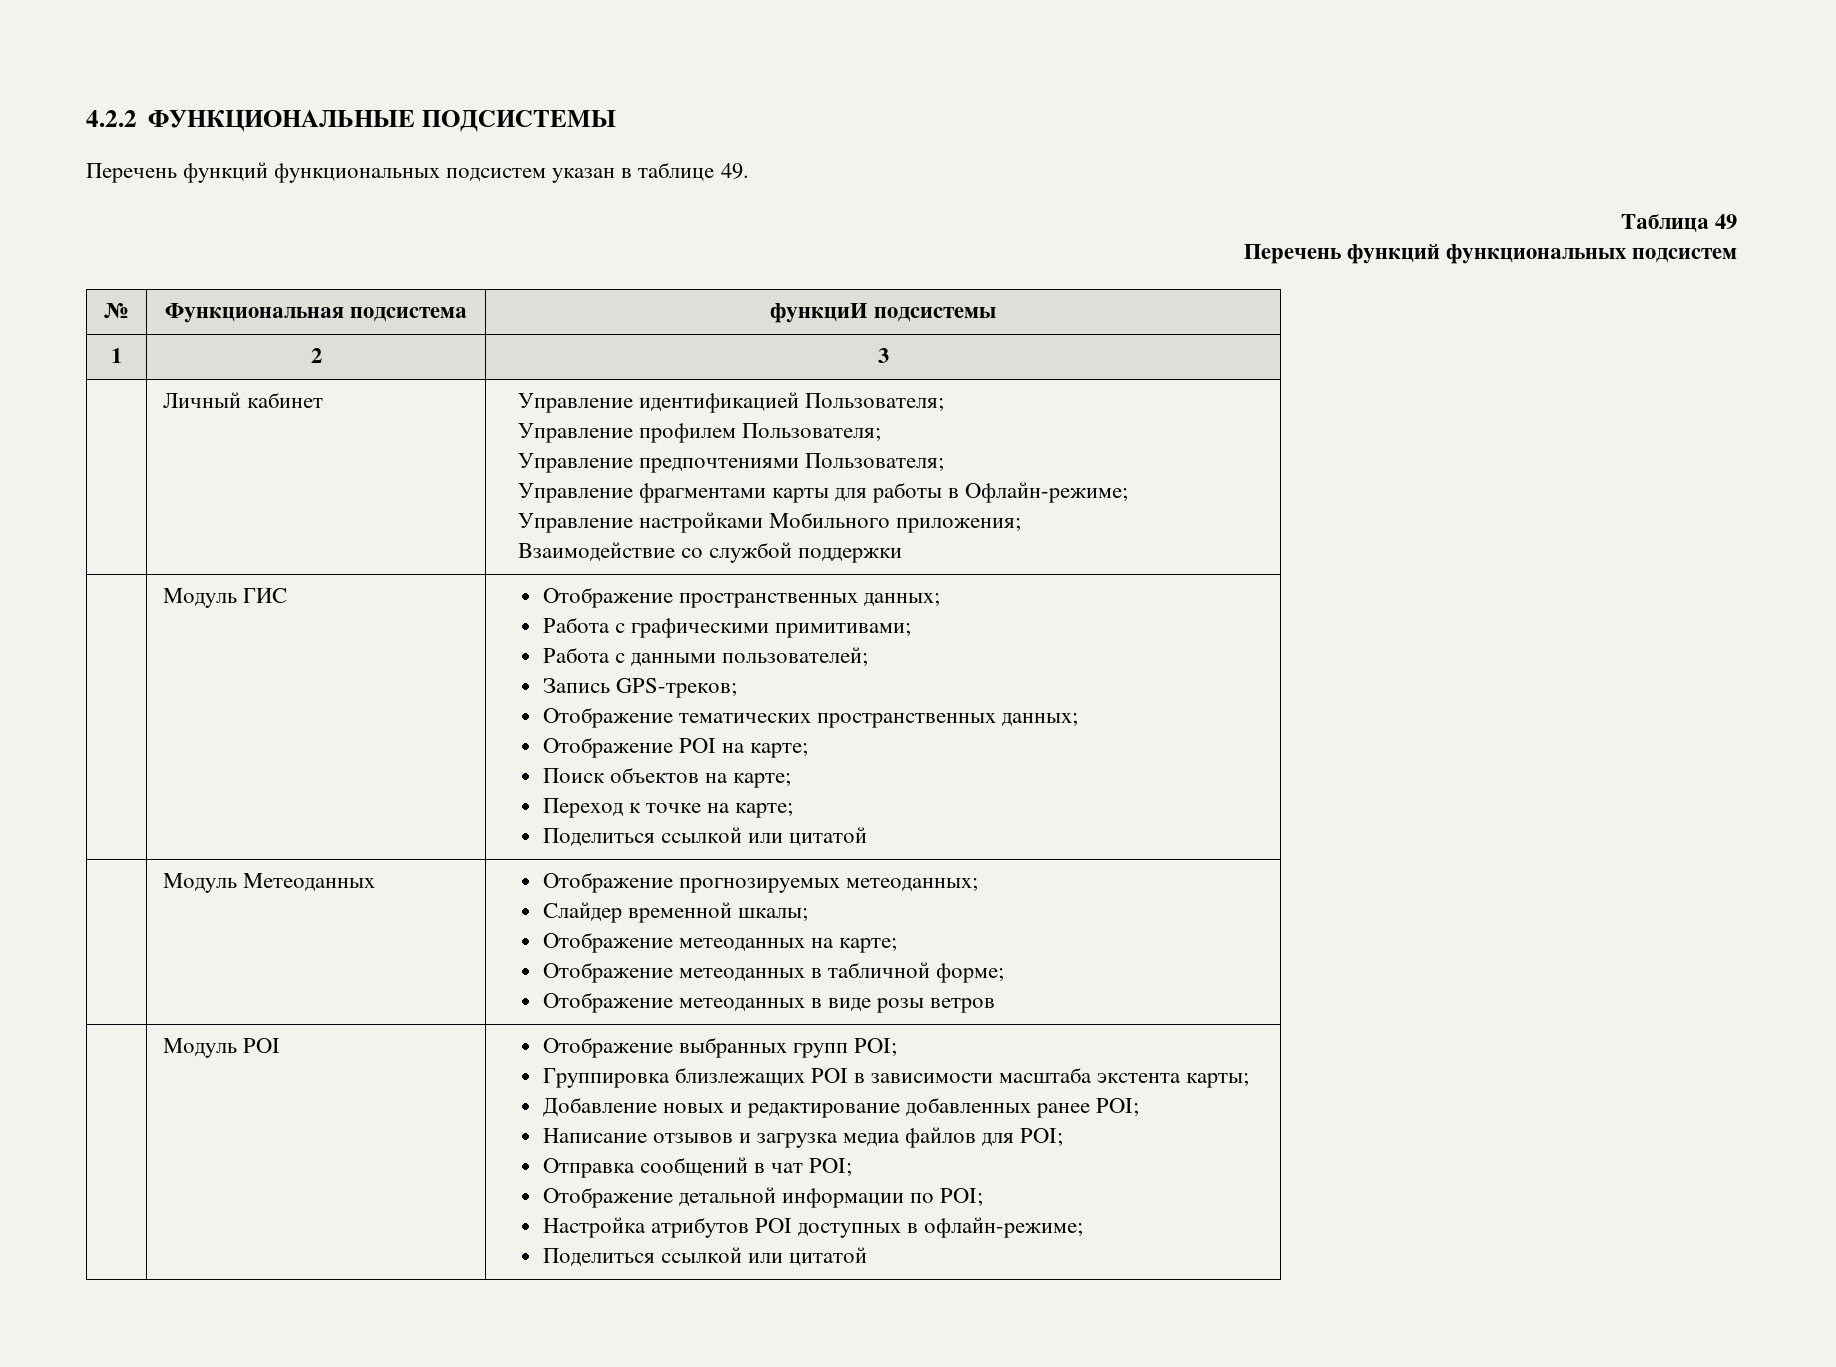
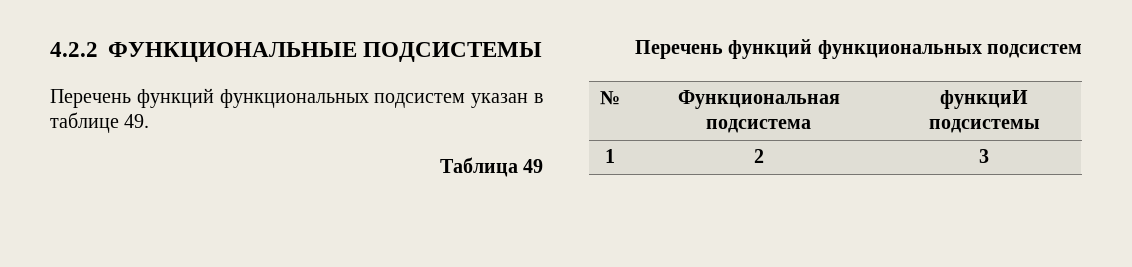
[163,392,324,408] [517,392,944,413] [517,423,881,443] [517,453,944,473] [517,482,1129,503] [517,512,1022,533] [517,542,903,563] [163,588,288,608] [542,587,940,608] [542,617,911,638] [542,647,868,667] [542,678,737,698] [542,707,1078,728] [542,737,808,758] [542,767,791,788] [542,798,793,818] [542,827,867,847] [163,873,376,893] [542,872,978,893] [542,902,808,923] [542,932,897,953] [542,962,1004,983] [542,992,995,1013] [163,1038,281,1058] [542,1037,897,1058] [542,1067,1250,1088] [542,1097,1140,1118] [542,1127,1064,1148] [542,1157,852,1178] [542,1187,983,1208] [542,1217,1083,1238] [542,1247,867,1267] // | Личный кабинет | Управление идентификацией Пользователя; // Управление профилем Пользователя; // Управление предпочтениями Пользователя; // Управление фрагментами карты для работы в Офлайн-режиме; // Управление настройками Мобильного приложения; // Взаимодействие со службой поддержки // | Модуль ГИС | Отображение пространственных данных; // Работа с графическими примитивами; // Работа с данными пользователей; // Запись GPS-треков; // Отображение тематических пространственных данных; // Отображение POI на карте; // Поиск объектов на карте; // Переход к точке на карте; // Поделиться ссылкой или цитатой // | Модуль Метеоданных | Отображение прогнозируемых метеоданных; // Слайдер временной шкалы; // Отображение метеоданных на карте; // Отображение метеоданных в табличной форме; // Отображение метеоданных в виде розы ветров // | Модуль POI | Отображение выбранных групп POI; // Группировка близлежащих POI в зависимости масштаба экстента карты; // Добавление новых и редактирование добавленных ранее POI; // Написание отзывов и загрузка медиа файлов для POI; // Отправка сообщений в чат POI; // Отображение детальной информации по POI; // Настройка атрибутов POI доступных в офлайн-режиме; // Поделиться ссылкой или цитатой -> (989, 156) none

